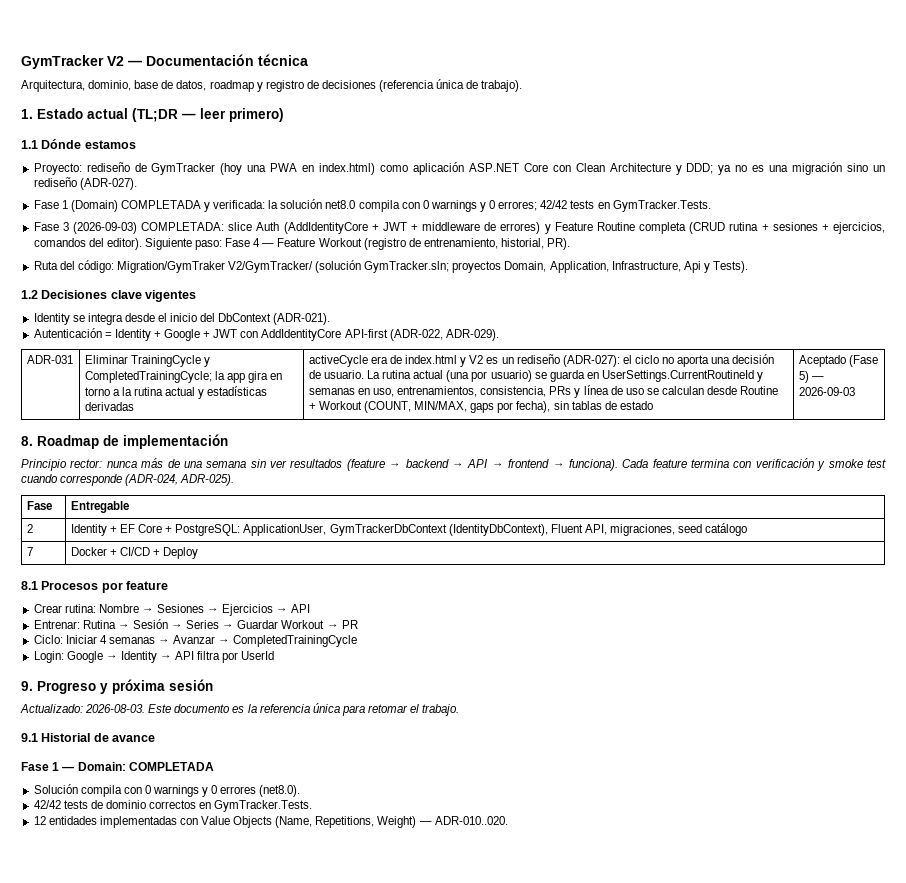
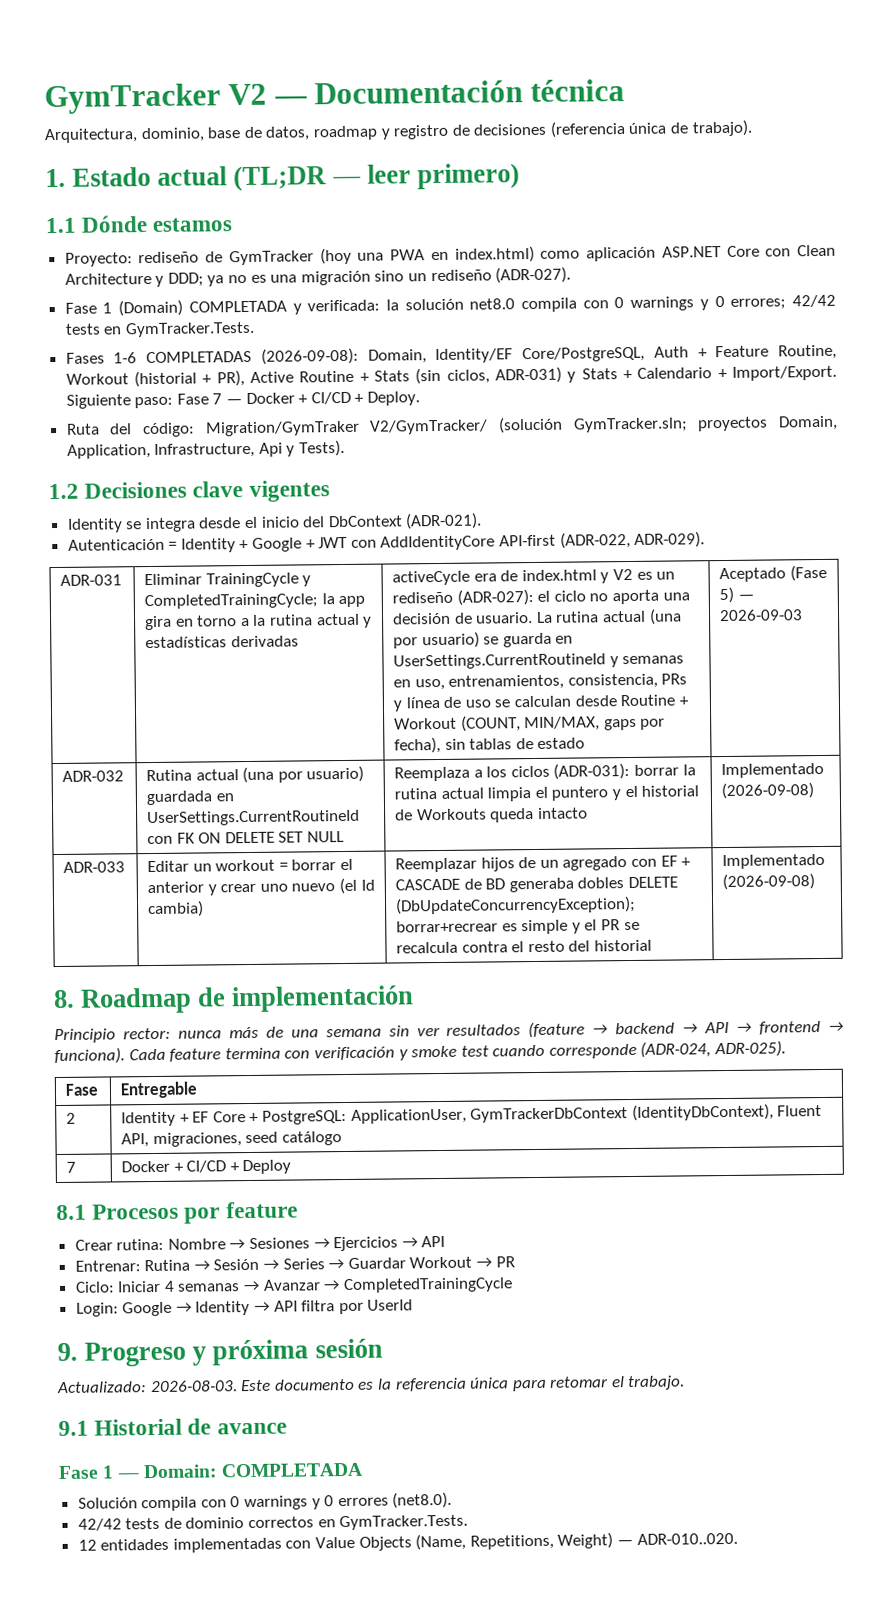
[33,222,885,234] [33,238,571,250] Fase 3 (2026-09-03) COMPLETADA: slice Auth (AddIdentityCore + JWT + middleware de errores) y Feature Routine completa (CRUD rutina + sesiones + ejercicios, comandos del editor). Siguiente paso: Fase 4 — Feature Workout (registro de entrenamiento, historial, PR). -> [65,344,838,365] [65,365,837,388] [65,391,421,409] Fases 1-6 COMPLETADAS (2026-09-08): Domain, Identity/EF Core/PostgreSQL, Auth + Feature Routine, Workout (historial + PR), Active Routine + Stats (sin ciclos, ADR-031) y Stats + Calendario + Import/Export. Siguiente paso: Fase 7 — Docker + CI/CD + Deploy.
(855, 391) none -> [62,770,125,782] [146,765,365,784] [146,790,234,806] [147,809,361,827] [147,830,345,845] [394,762,696,782] [394,785,700,802] [395,807,588,823] [721,762,825,779] [721,782,815,800] [63,861,126,873] [147,858,354,873] [147,877,375,896] [147,900,205,918] [395,855,692,873] [395,876,679,893] [395,895,637,915] [396,919,640,935] [396,939,653,954] [722,853,826,870] [722,873,816,891] // ADR-032 | Rutina actual (una por usuario) guardada en UserSettings.CurrentRoutineId con FK ON DELETE SET NULL | Reemplaza a los ciclos (ADR-031): borrar la rutina actual limpia el puntero y el historial de Workouts queda intacto | Implementado (2026-09-08) // ADR-033 | Editar un workout = borrar el anterior y crear uno nuevo (el Id cambia) | Reemplazar hijos de un agregado con EF + CASCADE de BD generaba dobles DELETE (DbUpdateConcurrencyException); borrar+recrear es simple y el PR se recalcula contra el resto del historial | Implementado (2026-09-08)

